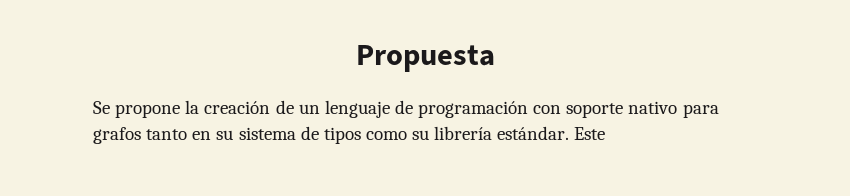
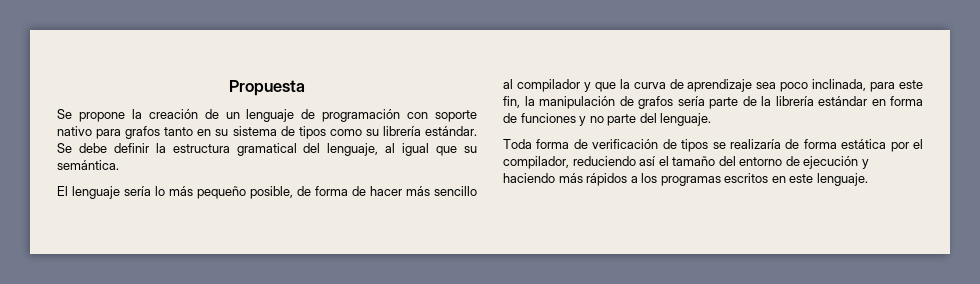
[574,127,606,140] Este -> [57,143,478,156] [57,160,119,170] [57,186,477,199] [503,79,923,92] [503,96,923,109] [503,113,712,126] [503,139,923,152] [503,156,869,169] [503,173,868,186] Se debe definir la estructura gramatical del lenguaje, al igual que su semántica. // El lenguaje sería lo más pequeño posible, de forma de hacer más sencillo al compilador y que la curva de aprendizaje sea poco inclinada, para este fin, la manipulación de grafos sería parte de la librería estándar en forma de funciones y no parte del lenguaje. // Toda forma de verificación de tipos se realizaría de forma estática por el compilador, reduciendo así el tamaño del entorno de ejecución y haciendo más rápidos a los programas escritos en este lenguaje.

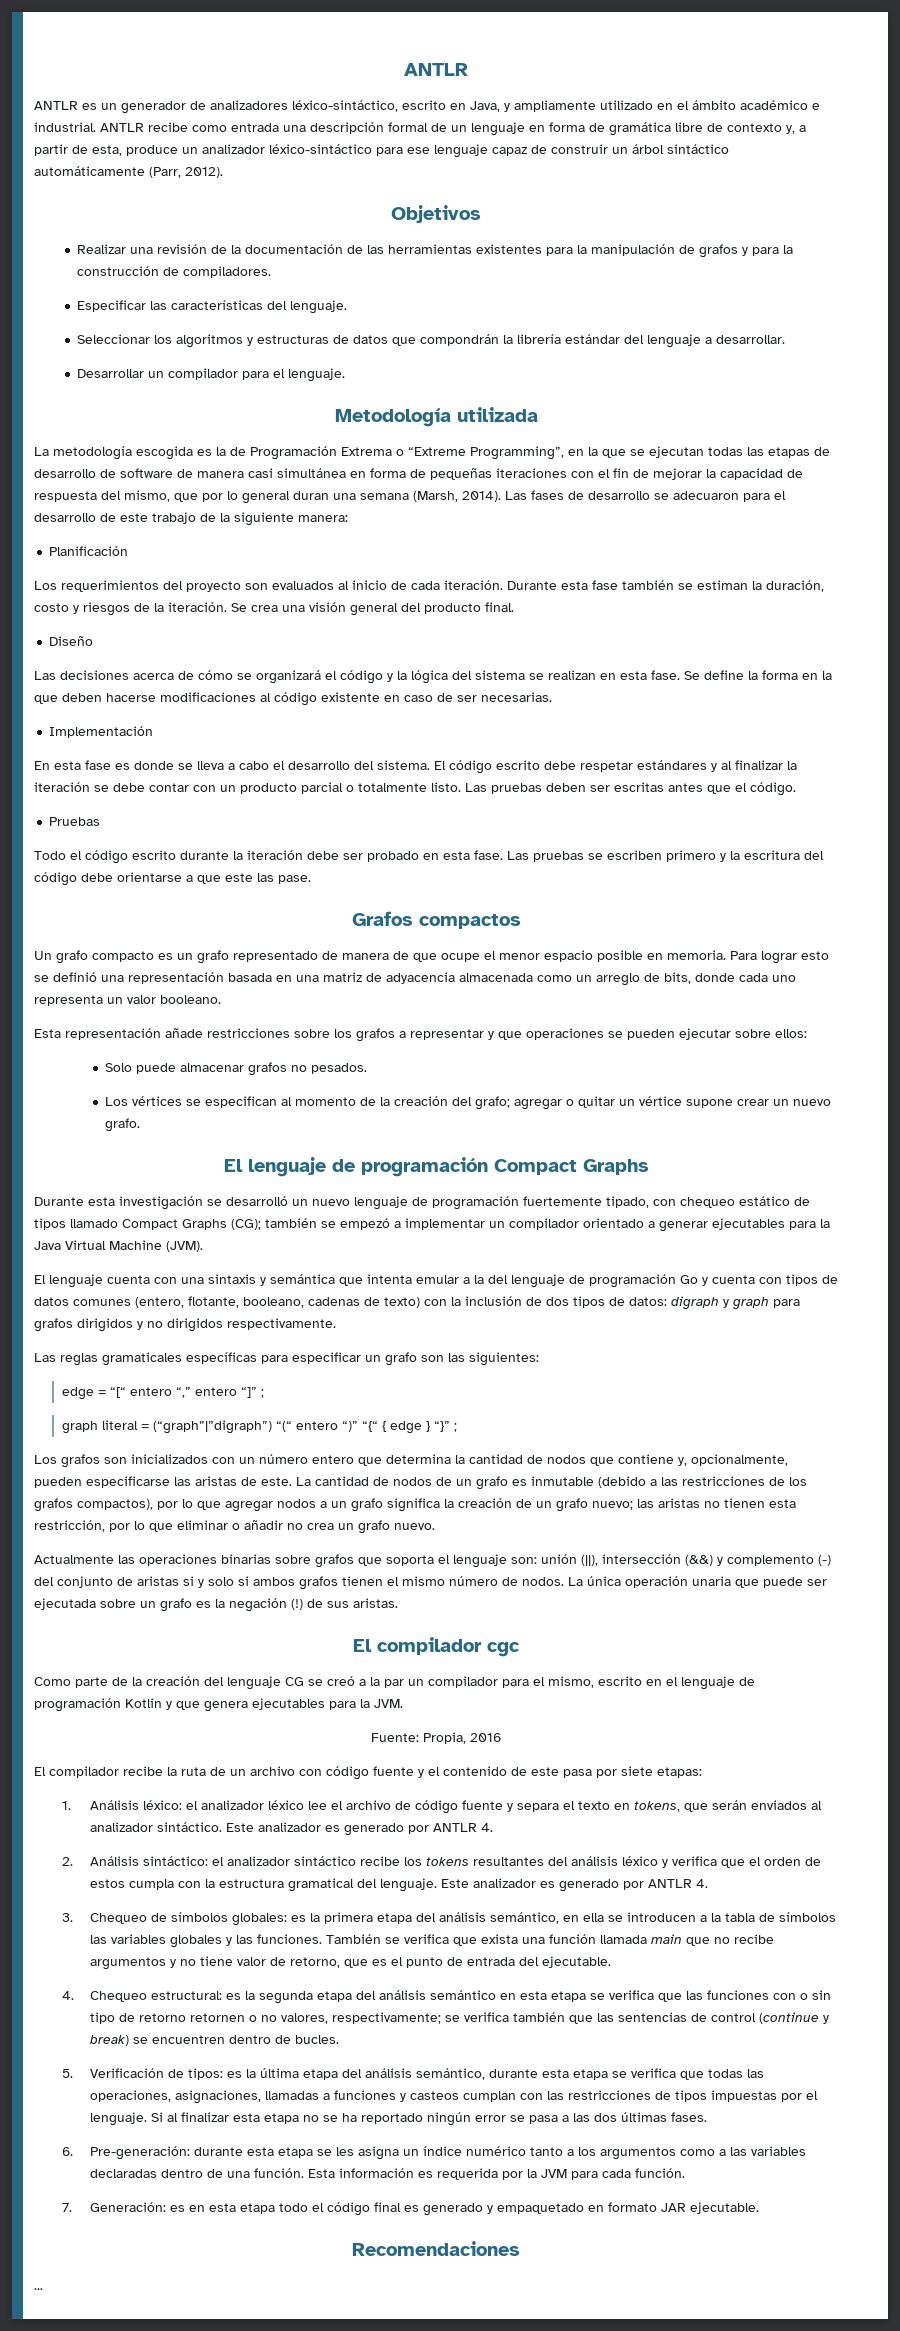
[229,80,305,96] [57,109,477,122] [57,126,477,139] [57,143,478,156] [57,160,119,170] [57,186,477,199] [503,79,923,92] [503,96,923,109] [503,113,712,126] [503,139,923,152] [503,156,869,169] [503,173,868,186] Propuesta // Se propone la creación de un lenguaje de programación con soporte nativo para grafos tanto en su sistema de tipos como su librería estándar. Se debe definir la estructura gramatical del lenguaje, al igual que su semántica. // El lenguaje sería lo más pequeño posible, de forma de hacer más sencillo al compilador y que la curva de aprendizaje sea poco inclinada, para este fin, la manipulación de grafos sería parte de la librería estándar en forma de funciones y no parte del lenguaje. // Toda forma de verificación de tipos se realizaría de forma estática por el compilador, reduciendo así el tamaño del entorno de ejecución y haciendo más rápidos a los programas escritos en este lenguaje. -> [404,63,468,76] [34,100,820,114] [34,122,806,136] [34,144,729,158] [34,166,223,178] [391,205,481,223] [77,244,794,258] [77,266,272,278] [77,300,348,314] [77,334,786,348] [77,368,346,382] [334,407,538,427] [34,446,830,460] [34,468,803,480] [34,490,786,504] [34,512,348,526] [49,546,129,556] [34,580,824,592] [34,602,514,616] [49,636,94,646] [34,670,832,684] [34,692,552,706] [49,726,154,738] [34,760,797,774] [34,782,796,796] [49,817,101,826] [34,850,824,864] [34,872,311,886] [351,911,521,929] [34,950,829,964] [34,972,796,986] [34,995,221,1006] [34,1028,807,1042] [105,1062,368,1076] [105,1096,832,1110] [105,1118,141,1132] [223,1157,649,1177] [34,1196,810,1210] [34,1218,830,1232] [34,1240,203,1252] [34,1274,838,1288] [34,1296,800,1310] [34,1318,336,1332] [34,1352,539,1366] [61,1387,264,1400] [61,1420,457,1434] [34,1454,788,1468] [34,1476,807,1490] [34,1498,796,1512] [34,1520,435,1534] [34,1554,831,1568] [34,1576,827,1590] [34,1598,398,1612] [353,1637,520,1657] [34,1676,755,1690] [34,1698,403,1712] [371,1732,501,1744] [34,1766,702,1780] [61,1800,822,1814] [89,1822,493,1836] [61,1856,821,1868] [89,1878,708,1892] [61,1912,836,1926] [89,1934,774,1948] [89,1956,611,1970] [61,1990,831,2004] [89,2012,829,2024] [89,2035,339,2046] [61,2068,764,2080] [89,2090,818,2104] [89,2112,707,2126] [61,2146,806,2160] [89,2168,685,2180] [61,2202,759,2216] [352,2241,520,2256] [34,2288,43,2290] ANTLR // ANTLR es un generador de analizadores léxico-sintáctico, escrito en Java, y ampliamente utilizado en el ámbito académico e industrial. ANTLR recibe como entrada una descripción formal de un lenguaje en forma de gramática libre de contexto y, a partir de esta, produce un analizador léxico-sintáctico para ese lenguaje capaz de construir un árbol sintáctico automáticamente (Parr, 2012). // Objetivos // Realizar una revisión de la documentación de las herramientas existentes para la manipulación de grafos y para la construcción de compiladores. // Especificar las características del lenguaje. // Seleccionar los algoritmos y estructuras de datos que compondrán la librería estándar del lenguaje a desarrollar. // Desarrollar un compilador para el lenguaje. // Metodología utilizada // La metodología escogida es la de Programación Extrema o “Extreme Programming”, en la que se ejecutan todas las etapas de desarrollo de software de manera casi simultánea en forma de pequeñas iteraciones con el fin de mejorar la capacidad de respuesta del mismo, que por lo general duran una semana (Marsh, 2014). Las fases de desarrollo se adecuaron para el desarrollo de este trabajo de la siguiente manera: // Planificación // Los requerimientos del proyecto son evaluados al inicio de cada iteración. Durante esta fase también se estiman la duración, costo y riesgos de la iteración. Se crea una visión general del producto final. // Diseño // Las decisiones acerca de cómo se organizará el código y la lógica del sistema se realizan en esta fase. Se define la forma en la que deben hacerse modificaciones al código existente en caso de ser necesarias. // Implementación // En esta fase es donde se lleva a cabo el desarrollo del sistema. El código escrito debe respetar estándares y al finalizar la iteración se debe contar con un producto parcial o totalmente listo. Las pruebas deben ser escritas antes que el código. // Pruebas // Todo el código escrito durante la iteración debe ser probado en esta fase. Las pruebas se escriben primero y la escritura del código debe orientarse a que este las pase. // Grafos compactos // Un grafo compacto es un grafo representado de manera de que ocupe el menor espacio posible en memoria. Para lograr esto se definió una representación basada en una matriz de adyacencia almacenada como un arreglo de bits, donde cada uno representa un valor booleano. // Esta representación añade restricciones sobre los grafos a representar y que operaciones se pueden ejecutar sobre ellos: // Solo puede almacenar grafos no pesados. // Los vértices se especifican al momento de la creación del grafo; agregar o quitar un vértice supone crear un nuevo grafo. // El lenguaje de programación Compact Graphs // Durante esta investigación se desarrolló un nuevo lenguaje de programación fuertemente tipado, con chequeo estático de tipos llamado Compact Graphs (CG); también se empezó a implementar un compilador orientado a generar ejecutables para la Java Virtual Machine (JVM). // El lenguaje cuenta con una sintaxis y semántica que intenta emular a la del lenguaje de programación Go y cuenta con tipos de datos comunes (entero, flotante, booleano, cadenas de texto) con la inclusión de dos tipos de datos: digraph y graph para grafos dirigidos y no dirigidos respectivamente. // Las reglas gramaticales específicas para especificar un grafo son las siguientes: // edge = “[“ entero “,” entero “]” ; // graph literal = (“graph”|”digraph”) “(“ entero “)” “{“ { edge } “}” ; // Los grafos son inicializados con un número entero que determina la cantidad de nodos que contiene y, opcionalmente, pueden especificarse las aristas de este. La cantidad de nodos de un grafo es inmutable (debido a las restricciones de los grafos compactos), por lo que agregar nodos a un grafo significa la creación de un grafo nuevo; las aristas no tienen esta restricción, por lo que eliminar o añadir no crea un grafo nuevo. // Actualmente las operaciones binarias sobre grafos que soporta el lenguaje son: unión (||), intersección (&&) y complemento (-) del conjunto de aristas si y solo si ambos grafos tienen el mismo número de nodos. La única operación unaria que puede ser ejecutada sobre un grafo es la negación (!) de sus aristas. // El compilador cgc // Como parte de la creación del lenguaje CG se creó a la par un compilador para el mismo, escrito en el lenguaje de programación Kotlin y que genera ejecutables para la JVM. // Fuente: Propia, 2016 // El compilador recibe la ruta de un archivo con código fuente y el contenido de este pasa por siete etapas: // 1. Análisis léxico: el analizador léxico lee el archivo de código fuente y separa el texto en tokens, que serán enviados al analizador sintáctico. Este analizador es generado por ANTLR 4. // 2. Análisis sintáctico: el analizador sintáctico recibe los tokens resultantes del análisis léxico y verifica que el orden de estos cumpla con la estructura gramatical del lenguaje. Este analizador es generado por ANTLR 4. // 3. Chequeo de símbolos globales: es la primera etapa del análisis semántico, en ella se introducen a la tabla de símbolos las variables globales y las funciones. También se verifica que exista una función llamada main que no recibe argumentos y no tiene valor de retorno, que es el punto de entrada del ejecutable. // 4. Chequeo estructural: es la segunda etapa del análisis semántico en esta etapa se verifica que las funciones con o sin tipo de retorno retornen o no valores, respectivamente; se verifica también que las sentencias de control (continue y break) se encuentren dentro de bucles. // 5. Verificación de tipos: es la última etapa del análisis semántico, durante esta etapa se verifica que todas las operaciones, asignaciones, llamadas a funciones y casteos cumplan con las restricciones de tipos impuestas por el lenguaje. Si al finalizar esta etapa no se ha reportado ningún error se pasa a las dos últimas fases. // 6. Pre-generación: durante esta etapa se les asigna un índice numérico tanto a los argumentos como a las variables declaradas dentro de una función. Esta información es requerida por la JVM para cada función. // 7. Generación: es en esta etapa todo el código final es generado y empaquetado en formato JAR ejecutable. // Recomendaciones // ...

